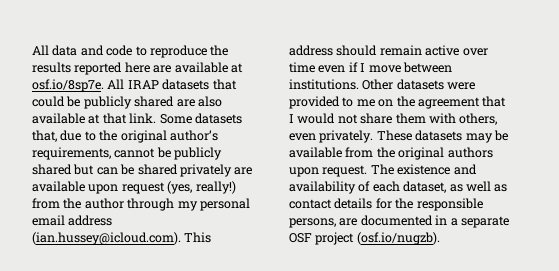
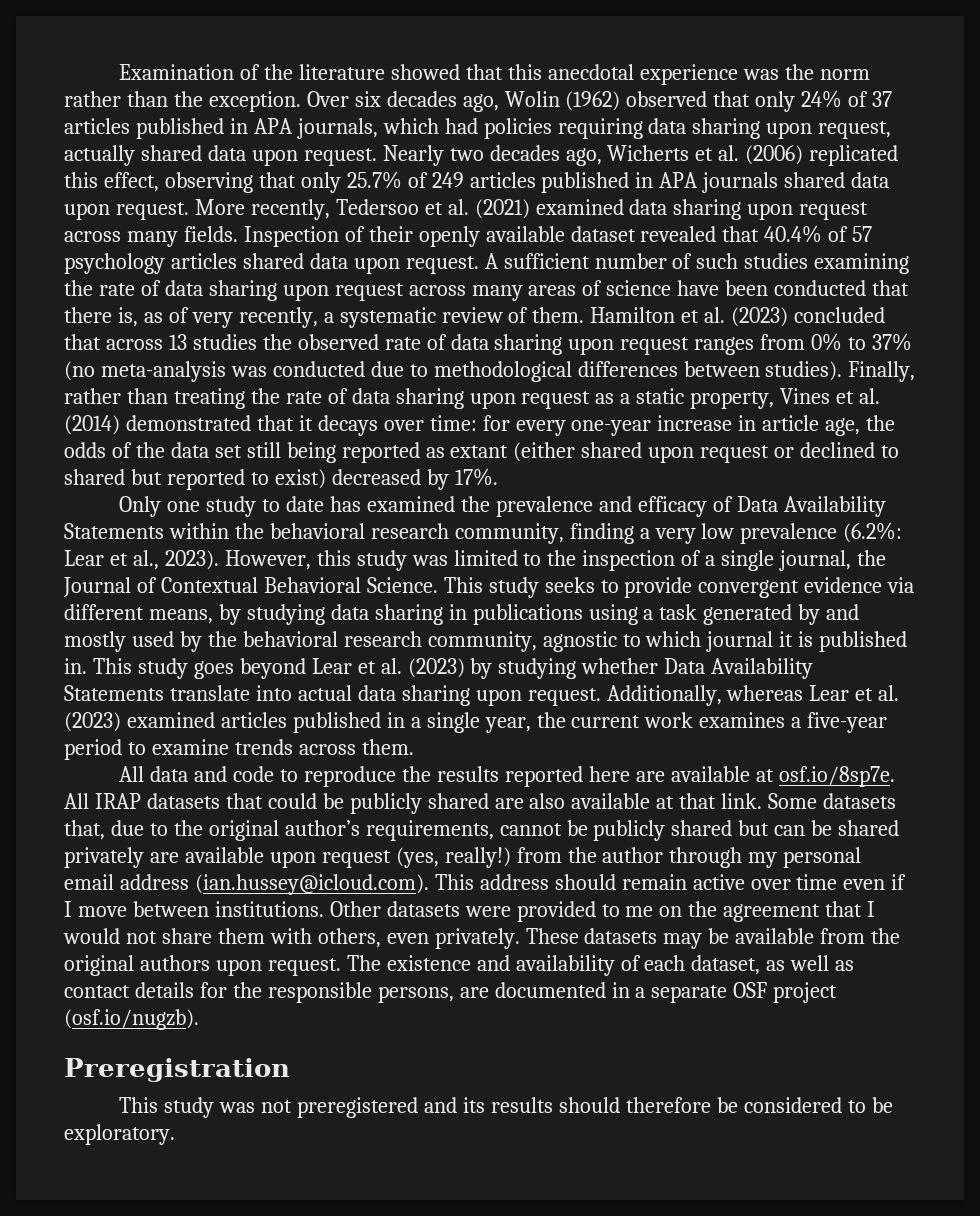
(32, 50) none -> [119,64,870,85] [64,90,893,112] [64,118,892,139] [64,145,899,166] [64,171,890,193] [64,199,869,220] [64,225,873,247] [64,253,910,274] [64,280,910,301] [64,307,886,328] [64,333,913,355] [64,361,916,382] [64,388,881,409] [64,415,896,436] [64,442,900,463] [64,468,498,490] [119,496,886,517] [64,522,903,544] [64,550,887,571] [63,577,915,598] [64,604,860,625] [64,631,908,652] [64,658,814,679] [64,685,900,706] [64,712,888,733] [64,739,414,760] Examination of the literature showed that this anecdotal experience was the norm rather than the exception. Over six decades ago, Wolin (1962) observed that only 24% of 37 articles published in APA journals, which had policies requiring data sharing upon request, actually shared data upon request. Nearly two decades ago, Wicherts et al. (2006) replicated this effect, observing that only 25.7% of 249 articles published in APA journals shared data upon request. More recently, Tedersoo et al. (2021) examined data sharing upon request across many fields. Inspection of their openly available dataset revealed that 40.4% of 57 psychology articles shared data upon request. A sufficient number of such studies examining the rate of data sharing upon request across many areas of science have been conducted that there is, as of very recently, a systematic review of them. Hamilton et al. (2023) concluded that across 13 studies the observed rate of data sharing upon request ranges from 0% to 37% (no meta-analysis was conducted due to methodological differences between studies). Finally, rather than treating the rate of data sharing upon request as a static property, Vines et al. (2014) demonstrated that it decays over time: for every one-year increase in article age, the odds of the data set still being reported as extant (either shared upon request or declined to shared but reported to exist) decreased by 17%. // Only one study to date has examined the prevalence and efficacy of Data Availability Statements within the behavioral research community, finding a very low prevalence (6.2%: Lear et al., 2023). However, this study was limited to the inspection of a single journal, the Journal of Contextual Behavioral Science. This study seeks to provide convergent evidence via different means, by studying data sharing in publications using a task generated by and mostly used by the behavioral research community, agnostic to which journal it is published in. This study goes beyond Lear et al. (2023) by studying whether Data Availability Statements translate into actual data sharing upon request. Additionally, whereas Lear et al. (2023) examined articles published in a single year, the current work examines a five-year period to examine trends across them. //
(440, 238) none -> [64,1058,290,1082] [119,1097,893,1118] [64,1124,175,1145] // Preregistration // This study was not preregistered and its results should therefore be considered to be exploratory.

